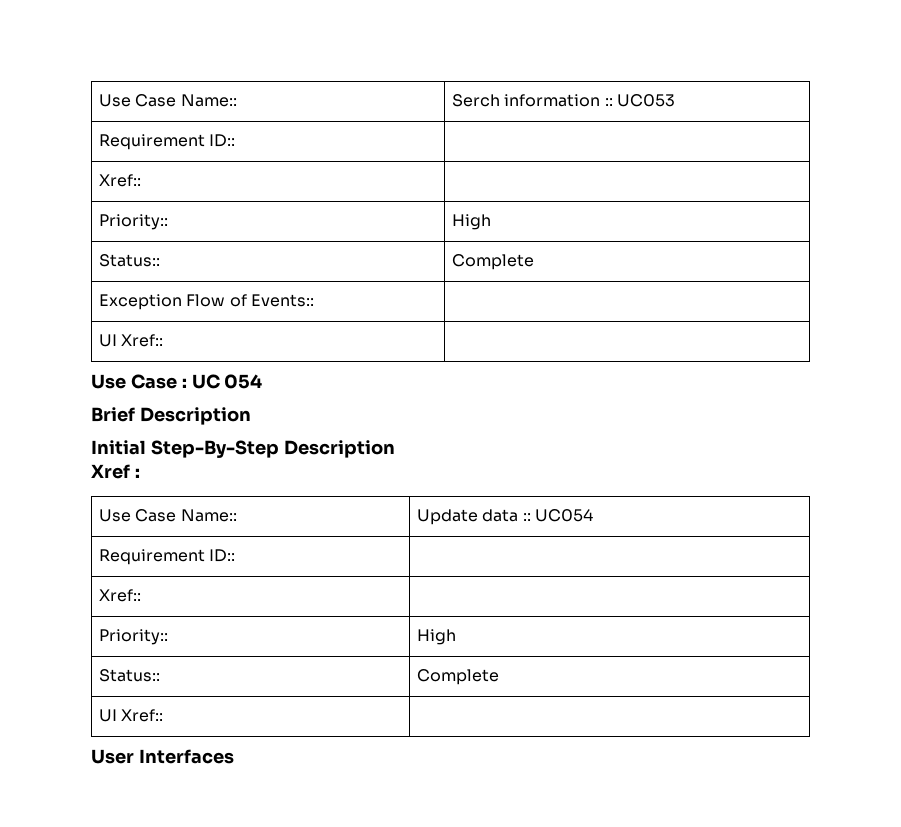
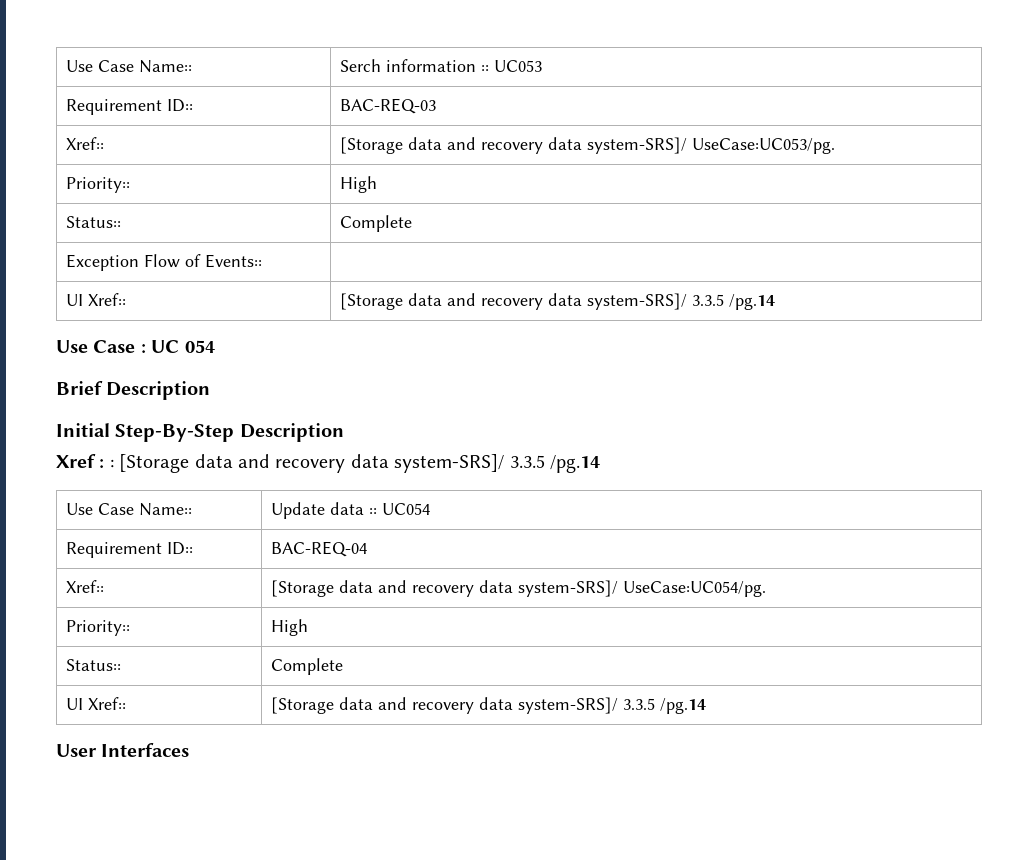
[99,174,142,187] // Xref:: | -> [340,98,437,114] [66,137,105,150] [340,137,836,154] BAC-REQ-03 // Xref:: | [Storage data and recovery data system-SRS]/ UseCase:UC053/pg.
(164, 340) none -> [340,293,776,310] [Storage data and recovery data system-SRS]/ 3.3.5 /pg.14
(140, 473) none -> [109,454,600,473] : [Storage data and recovery data system-SRS]/ 3.3.5 /pg.14
[99,589,142,602] // Xref:: | -> [271,541,368,557] [66,580,105,593] [271,580,767,597] BAC-REQ-04 // Xref:: | [Storage data and recovery data system-SRS]/ UseCase:UC054/pg.
(164, 715) none -> [271,697,707,714] [Storage data and recovery data system-SRS]/ 3.3.5 /pg.14

